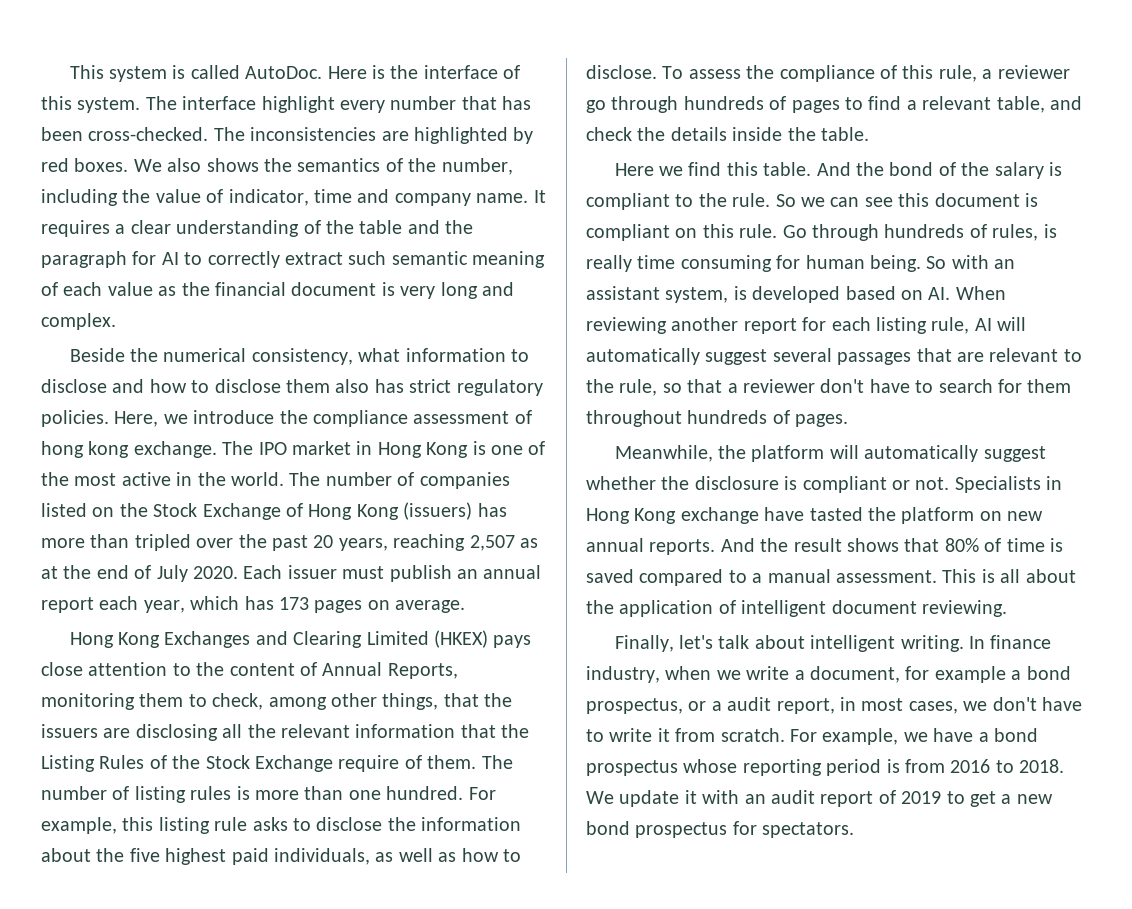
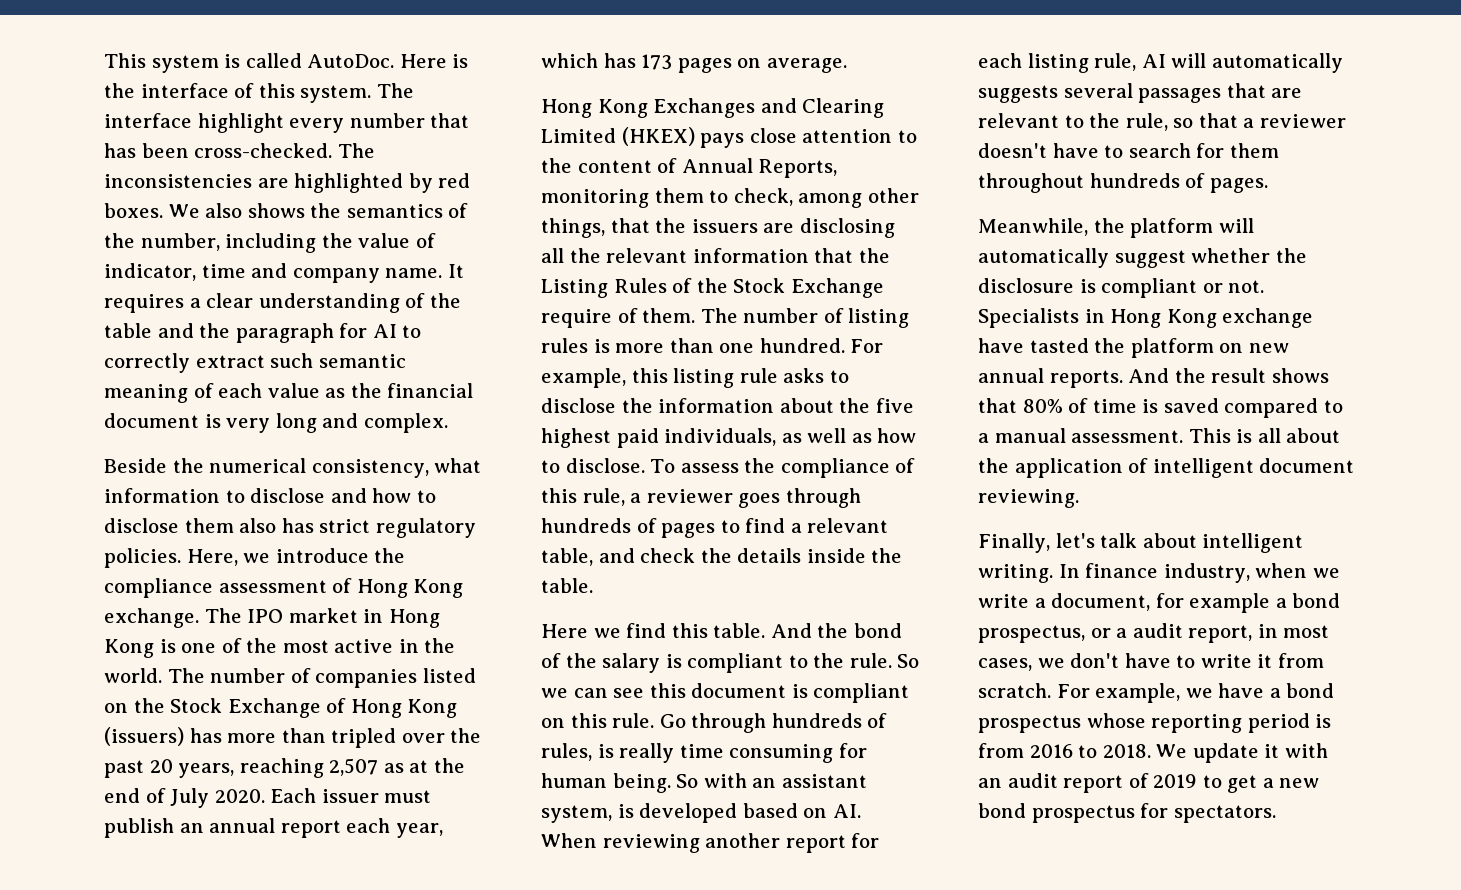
[41,441,130,458] hong kong -> [356,579,464,598] Hong Kong
[586,100,606,113] go -> [738,493,781,508] goes
[705,349,768,365] suggest -> [978,85,1058,103] suggests
[820,379,865,393] don't -> [978,143,1047,158] doesn't

